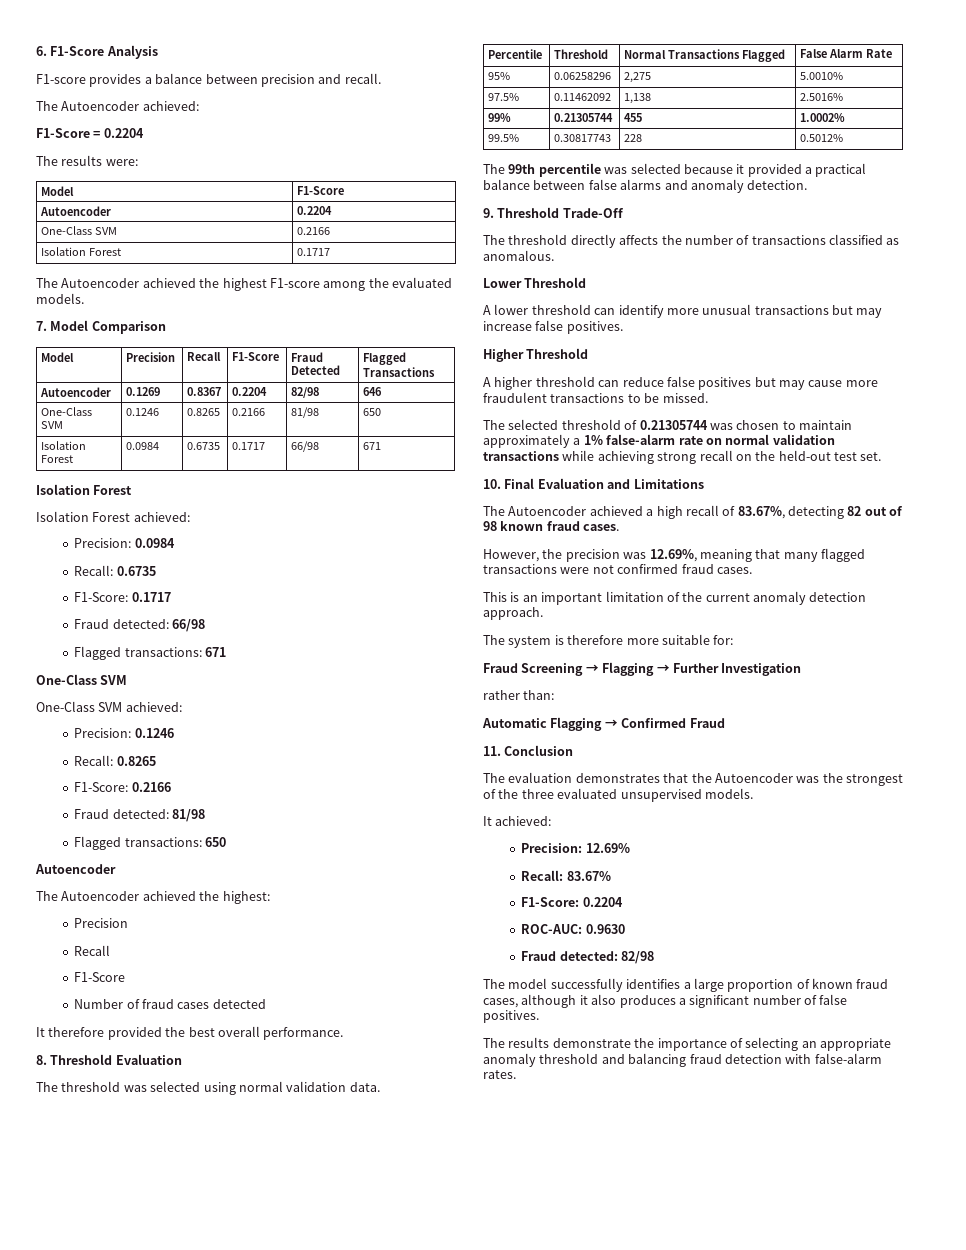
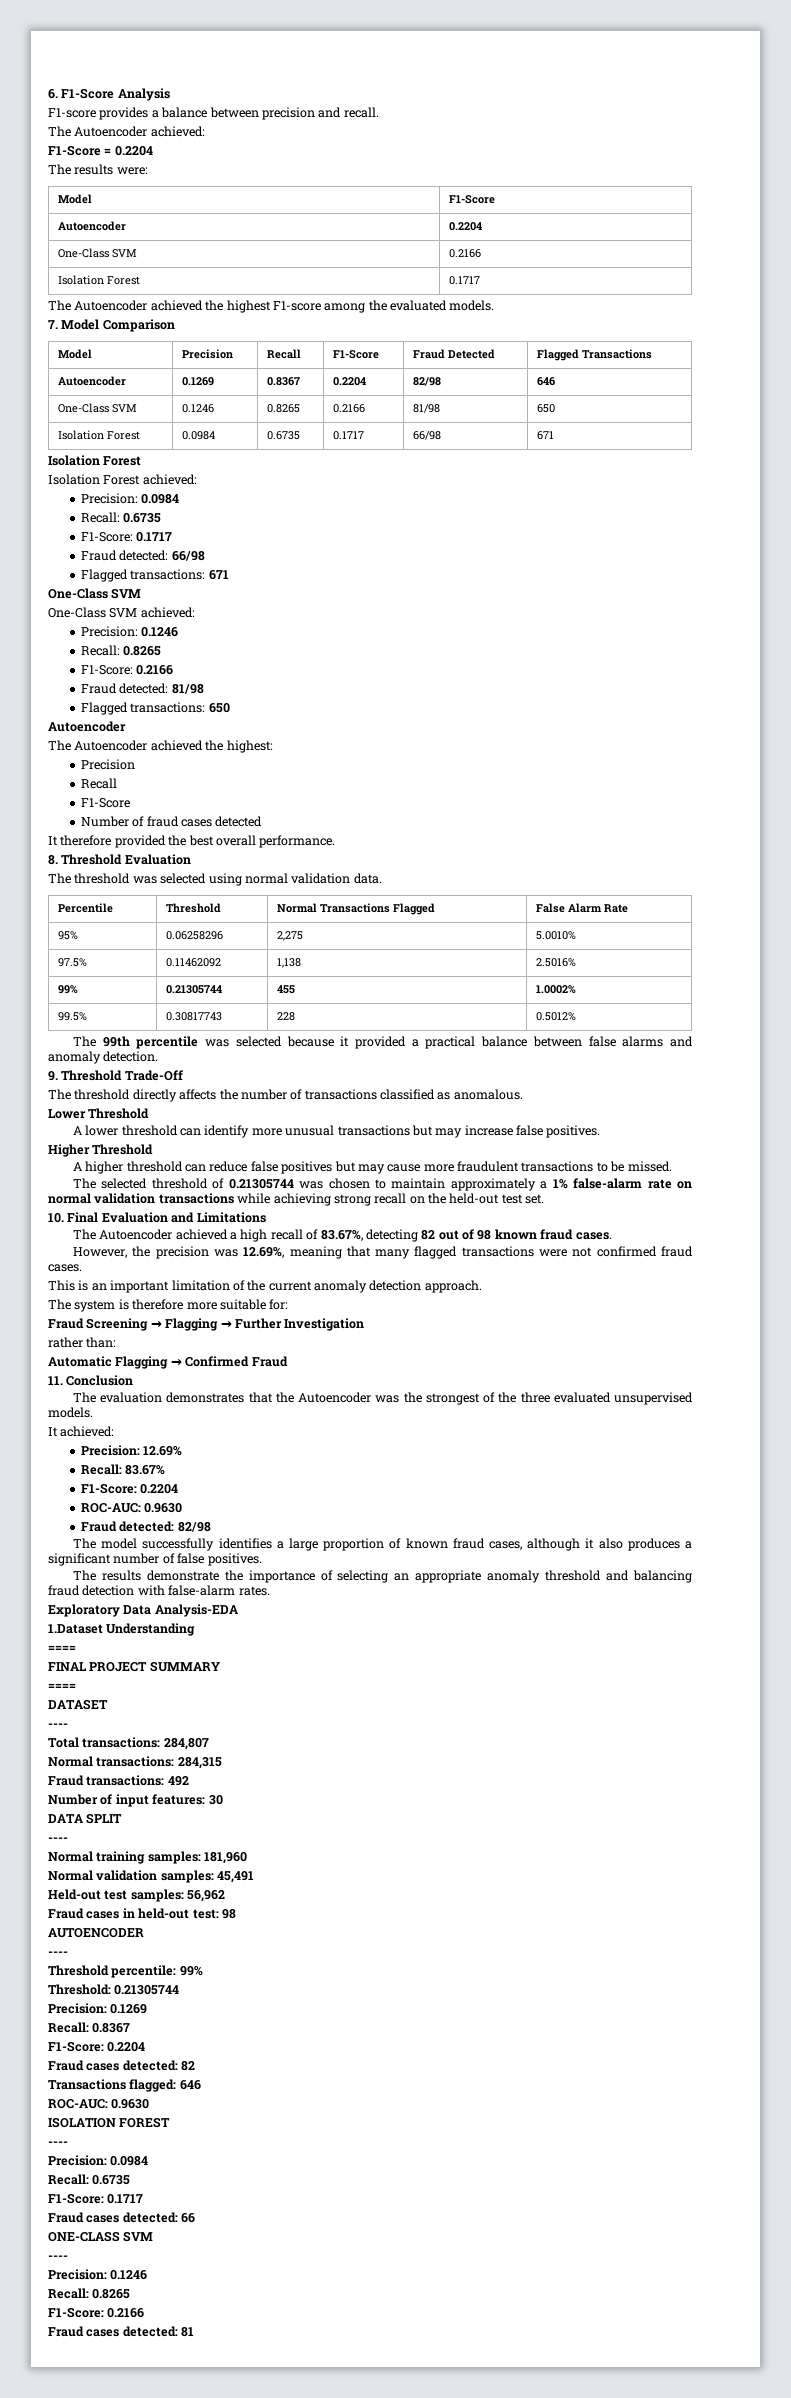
(516, 1074) none -> [48,1604,238,1617] [48,1623,196,1636] [48,1645,76,1652] [48,1661,220,1672] [48,1683,76,1690] [48,1699,108,1710] [48,1723,68,1728] [48,1737,209,1750] [48,1756,222,1769] [48,1775,189,1786] [48,1794,223,1807] [48,1813,123,1824] [48,1837,68,1842] [48,1851,248,1864] [48,1870,255,1883] [48,1889,226,1902] [48,1908,236,1919] [48,1928,144,1938] [48,1951,68,1956] [48,1965,203,1978] [48,1984,180,1995] [48,2003,148,2014] [48,2022,131,2033] [48,2041,146,2052] [48,2060,196,2071] [48,2079,201,2092] [48,2099,150,2109] [48,2117,171,2128] [48,2141,68,2146] [48,2155,149,2166] [48,2174,131,2185] [48,2193,144,2204] [48,2212,196,2223] [48,2231,154,2242] [48,2255,68,2260] [48,2269,148,2280] [48,2288,131,2299] [48,2307,145,2318] [48,2326,195,2337] // Exploratory Data Analysis-EDA // 1.Dataset Understanding // ==== // FINAL PROJECT SUMMARY // ==== // DATASET // ---- // Total transactions: 284,807 // Normal transactions: 284,315 // Fraud transactions: 492 // Number of input features: 30 // DATA SPLIT // ---- // Normal training samples: 181,960 // Normal validation samples: 45,491 // Held-out test samples: 56,962 // Fraud cases in held-out test: 98 // AUTOENCODER // ---- // Threshold percentile: 99% // Threshold: 0.21305744 // Precision: 0.1269 // Recall: 0.8367 // F1-Score: 0.2204 // Fraud cases detected: 82 // Transactions flagged: 646 // ROC-AUC: 0.9630 // ISOLATION FOREST // ---- // Precision: 0.0984 // Recall: 0.6735 // F1-Score: 0.1717 // Fraud cases detected: 66 // ONE-CLASS SVM // ---- // Precision: 0.1246 // Recall: 0.8265 // F1-Score: 0.2166 // Fraud cases detected: 81

